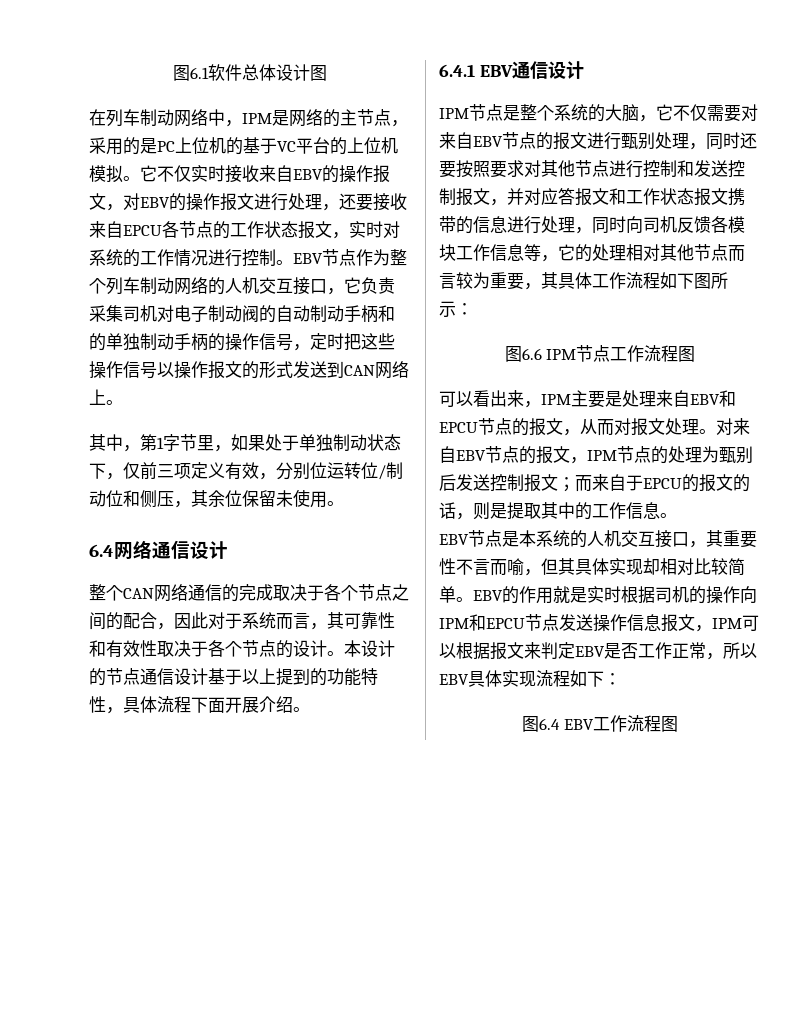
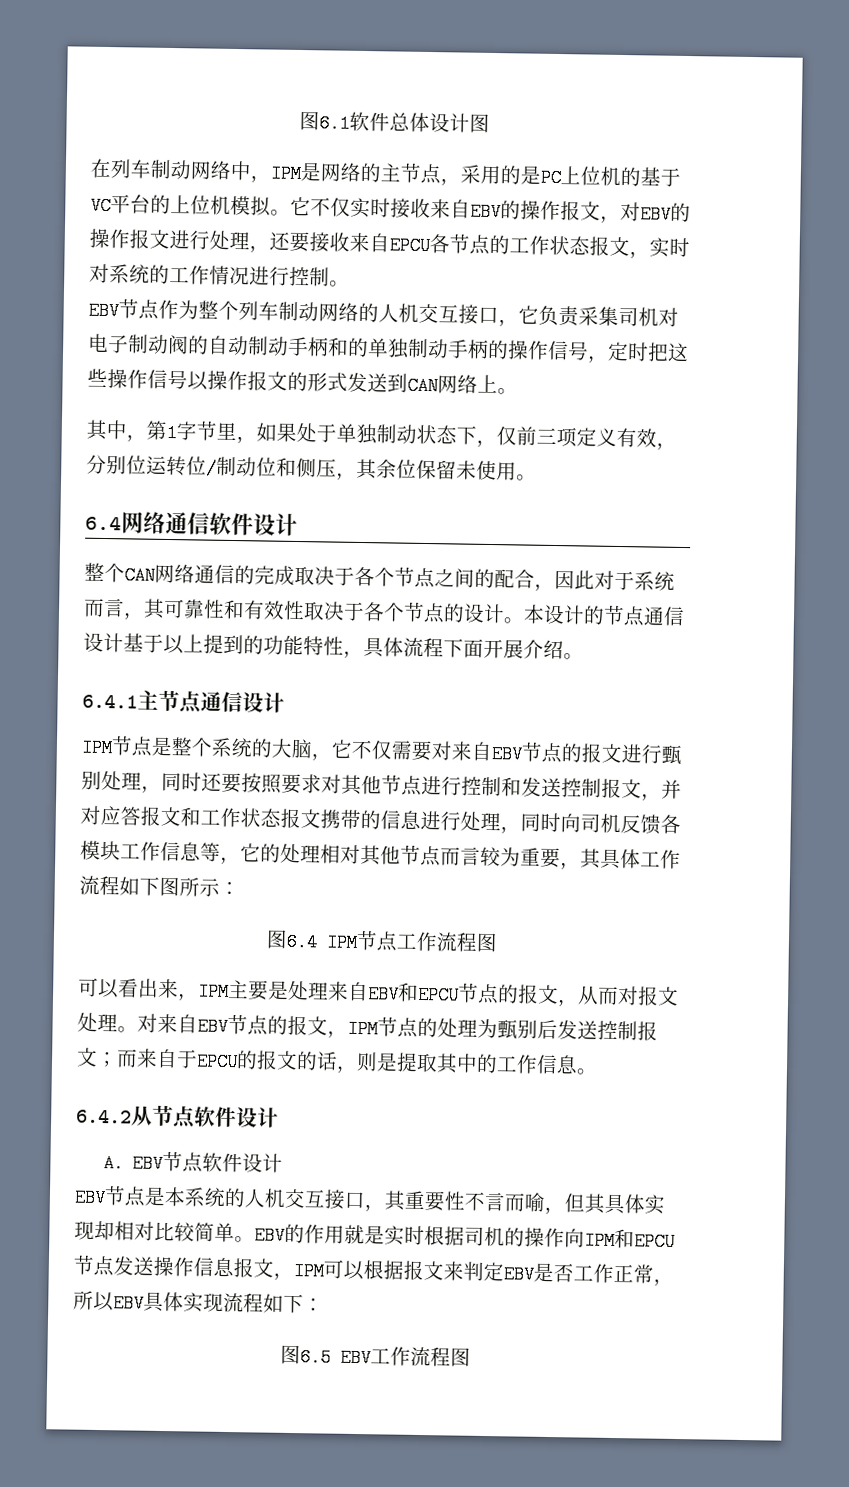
(293, 262) none -> (350, 283) //
(190, 549) none -> [209,512,254,536] 软件
[479,65,513,77] EBV -> [137,689,202,714] 主节点
[521,348,542,360] 6.6 -> [285,932,318,952] 6.4
(677, 515) none -> [76,1104,279,1129] [102,1150,284,1173] // 6.4.2从节点软件设计 // A. EBV节点软件设计
[539,718,561,730] 6.4 -> [299,1348,331,1367] 6.5

